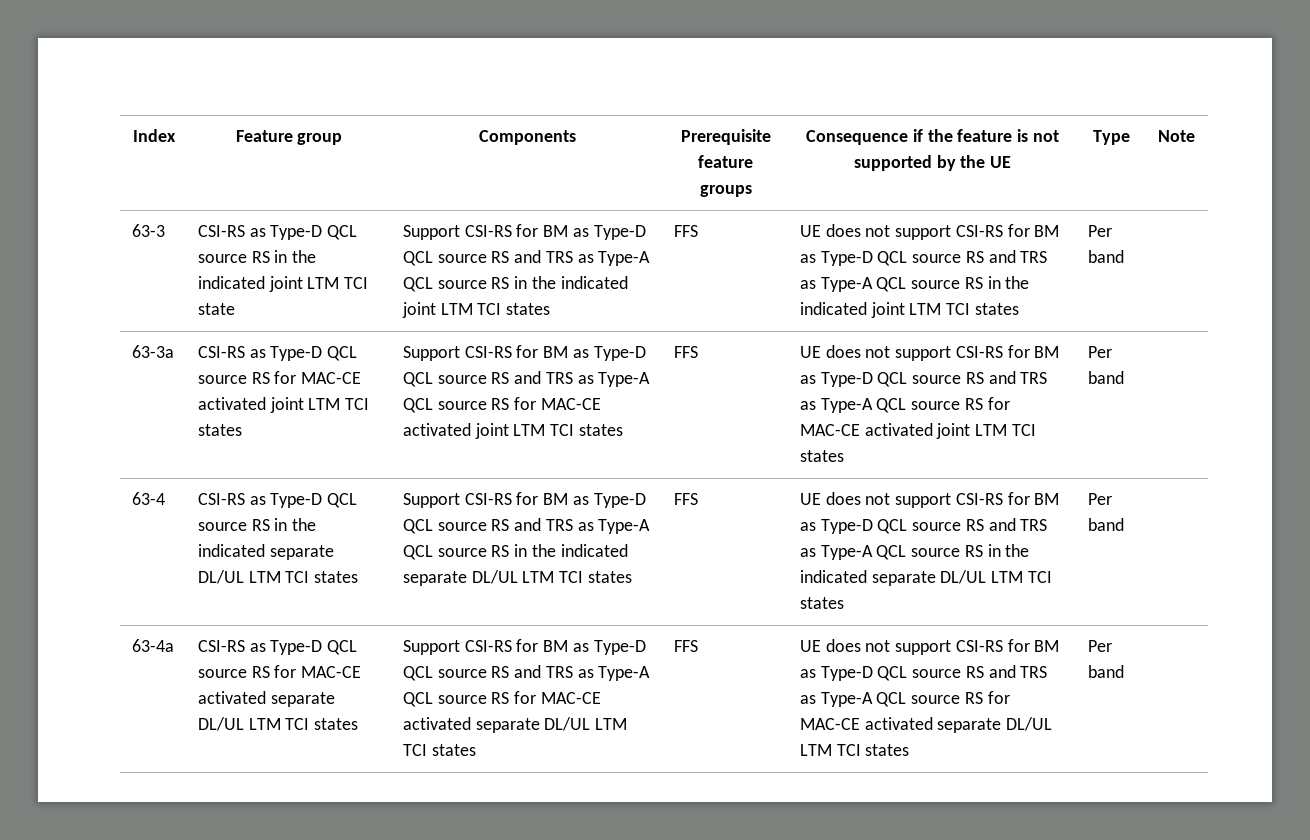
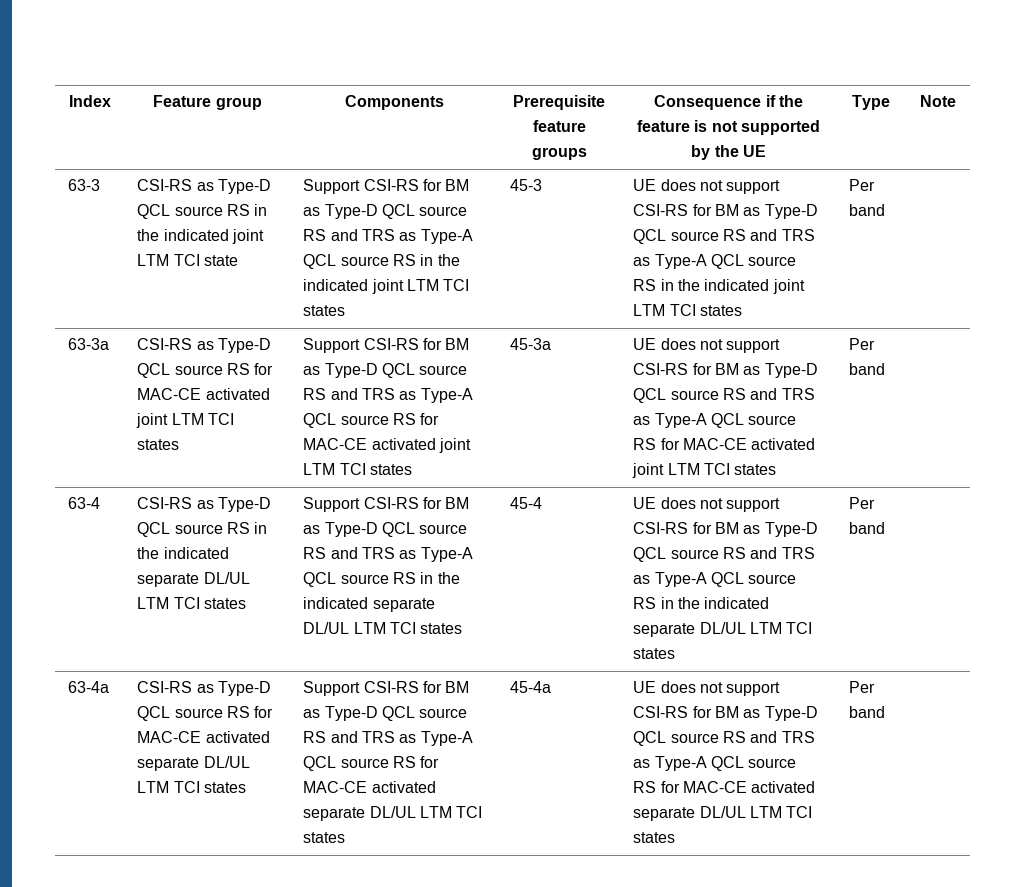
[673,225,698,237] FFS -> [510,179,543,191] 45-3
[673,346,698,358] FFS -> [510,338,552,350] 45-3a
[673,493,698,505] FFS -> [510,497,543,509] 45-4
[673,640,698,652] FFS -> [510,681,552,693] 45-4a

